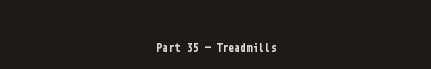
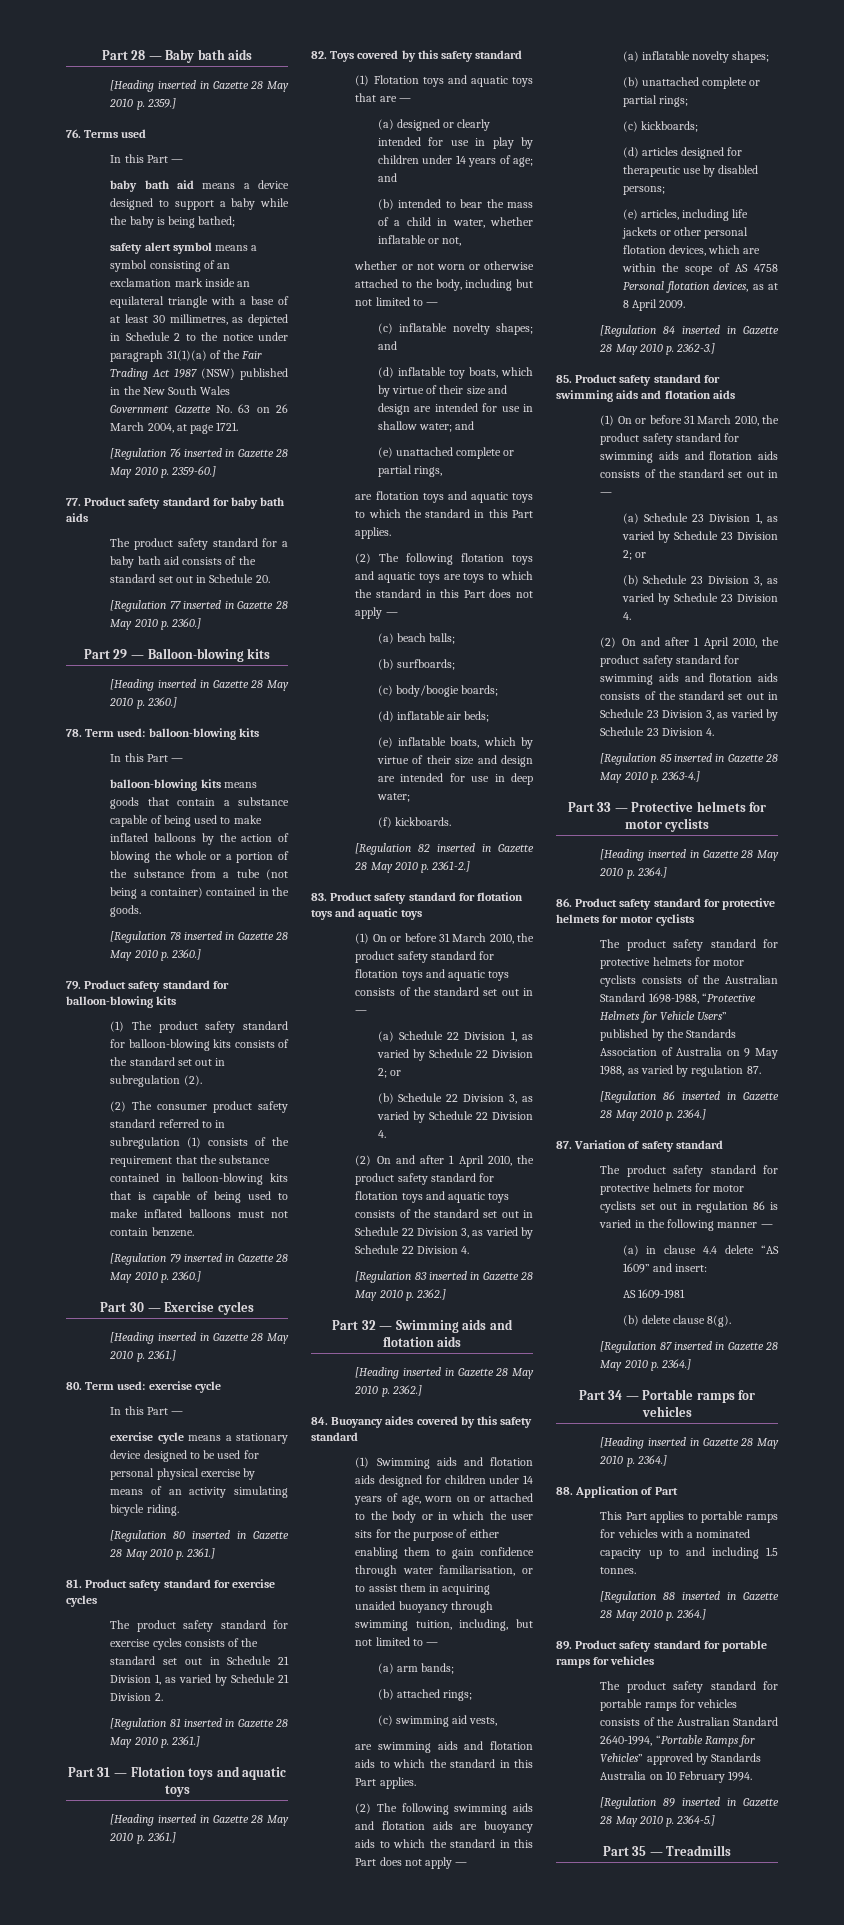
[155,43,180,52] Part -> [101,49,253,63] [110,80,289,92] [109,98,176,110] [66,129,147,138] [110,154,184,163] [110,180,289,192] [110,198,289,210] [110,216,236,228] [110,242,258,254] [110,260,231,272] [110,278,251,287] [110,296,289,308] [110,314,288,326] [110,332,288,341] [110,350,263,362] [110,368,288,380] [110,386,231,395] [110,404,289,414] [110,422,239,434] [110,448,288,460] [110,466,217,478] [66,497,285,509] [66,513,88,522] [110,538,288,550] [110,556,256,568] [110,574,270,583] [110,600,288,612] [110,618,202,630] [83,648,271,662] [110,679,289,691] [109,697,177,709] [66,728,259,740] [110,753,184,762] [110,779,257,791] [110,797,289,809] [110,815,262,827] [110,833,289,845] [110,851,289,863] [110,869,288,880] [110,887,289,899] [110,905,142,917] [110,931,288,943] [110,949,202,961] [66,980,229,992] [66,996,177,1008] [110,1021,288,1033] [110,1039,289,1051] [110,1057,226,1066] [110,1075,202,1087] [110,1101,288,1113] [110,1119,226,1128] [110,1137,289,1149] [110,1155,271,1167] [110,1173,288,1185] [110,1191,288,1203] [110,1209,288,1218] [110,1227,194,1237] [110,1253,288,1265] [110,1271,202,1283] [100,1301,254,1315] [110,1332,289,1344] [109,1350,176,1362] [66,1381,221,1393] [110,1406,184,1415] [110,1432,288,1444] [110,1450,259,1462] [110,1468,256,1480] [110,1486,288,1498] [110,1504,179,1516] [110,1530,289,1542] [109,1548,216,1560] [66,1579,276,1591] [66,1595,97,1607] [110,1620,288,1632] [110,1638,259,1650] [110,1656,289,1665] [110,1674,289,1686] [110,1693,163,1701] [110,1718,288,1730] [110,1736,201,1748] [67,1766,287,1780] [164,1785,190,1797] [110,1814,289,1826] [109,1832,176,1844] [311,50,523,62] [355,75,533,87] [355,93,411,102] [377,119,491,131] [377,137,533,149] [377,155,533,167] [377,173,397,182] [377,199,533,210] [377,217,533,228] [377,235,462,246] [354,261,534,270] [355,279,533,291] [355,297,439,306] [377,323,533,335] [377,341,397,350] [377,367,533,379] [377,385,507,397] [377,403,533,415] [377,421,475,432] [377,447,515,459] [377,465,442,477] [355,491,533,503] [355,509,533,518] [355,527,392,539] [355,553,533,565] [355,571,533,583] [355,589,533,598] [355,607,398,619] [377,633,456,644] [377,659,455,670] [377,685,499,697] [377,711,490,722] [377,737,533,749] [376,755,533,767] [377,773,533,785] [376,793,410,802] [377,817,451,828] [355,843,534,855] [354,861,471,873] [311,892,524,904] [311,908,422,920] [355,933,534,944] [355,951,495,963] [355,969,510,981] [355,987,533,996] [355,1010,368,1014] [377,1031,533,1042] [376,1049,533,1061] [377,1068,401,1078] [377,1093,533,1104] [376,1111,533,1123] [377,1130,386,1138] [355,1155,534,1167] [355,1173,495,1185] [355,1191,510,1203] [355,1209,533,1218] [355,1227,533,1239] [355,1245,470,1254] [355,1271,533,1283] [355,1289,447,1301] [332,1319,513,1333] [382,1336,462,1347] [355,1367,534,1379] [354,1385,422,1397] [311,1416,533,1428] [311,1432,358,1441] [355,1457,533,1469] [355,1475,533,1487] [354,1493,533,1505] [355,1511,533,1523] [355,1529,499,1541] [355,1547,534,1559] [355,1565,533,1577] [355,1583,491,1595] [355,1601,493,1613] [355,1619,533,1631] [355,1637,439,1646] [377,1663,455,1674] [377,1689,473,1701] [377,1715,498,1727] [355,1741,533,1753] [355,1759,533,1768] [355,1777,416,1789] [355,1803,533,1815] [355,1821,533,1833] [355,1839,533,1848] [355,1857,468,1869] [622,51,770,63] [622,77,761,89] [622,95,688,107] [622,121,698,132] [622,147,743,159] [622,165,759,177] [622,186,665,195] [622,209,749,221] [621,227,749,239] [622,245,761,256] [621,263,778,275] [622,281,778,293] [622,299,686,311] [600,325,779,337] [599,343,716,355] [556,374,720,386] [556,390,735,402] [600,415,779,426] [600,433,740,445] [600,451,778,463] [600,469,778,478] [600,492,613,496] [622,513,778,524] [621,531,778,543] [622,550,646,560] [622,575,778,586] [621,593,778,605] [622,612,631,620] [600,637,779,649] [600,655,740,667] [600,673,778,685] [600,691,778,700] [600,709,778,721] [600,727,715,736] [600,753,778,765] [600,771,701,783] [567,801,767,812] [624,818,710,832] [600,849,779,861] [599,867,667,879] [556,898,776,910] [556,914,694,926] [600,939,778,951] [600,957,745,969] [600,975,778,987] [600,993,756,1004] [600,1011,728,1023] [600,1029,737,1041] [600,1047,778,1059] [600,1065,761,1077] [600,1091,779,1103] [599,1109,707,1121] [556,1140,723,1152] [600,1165,778,1177] [600,1183,745,1195] [600,1201,778,1213] [599,1219,773,1231] [622,1245,779,1256] [622,1263,708,1273] [622,1289,685,1299] [622,1315,732,1327] [600,1341,778,1353] [600,1359,692,1371] [578,1389,756,1403] [641,1406,692,1417] [600,1437,779,1449] [599,1455,667,1467] [556,1486,678,1498] [600,1511,778,1523] [600,1529,751,1538] [600,1547,778,1559] [600,1567,637,1574] [600,1591,779,1603] [599,1609,707,1621] [556,1640,768,1652] [556,1656,655,1668] [600,1681,778,1693] [600,1699,738,1711] [600,1717,778,1726] [600,1735,756,1747] [600,1753,762,1765] [600,1771,753,1783] [600,1797,779,1809] [599,1815,716,1827] [602,1846,629,1856] Part 28 — Baby bath aids // [Heading inserted in Gazette 28 May 2010 p. 2359.] // 76. Terms used // In this Part — // baby bath aid means a device designed to support a baby while the baby is being bathed; // safety alert symbol means a symbol consisting of an exclamation mark inside an equilateral triangle with a base of at least 30 millimetres, as depicted in Schedule 2 to the notice under paragraph 31(1)(a) of the Fair Trading Act 1987 (NSW) published in the New South Wales Government Gazette No. 63 on 26 March 2004, at page 1721. // [Regulation 76 inserted in Gazette 28 May 2010 p. 2359-60.] // 77. Product safety standard for baby bath aids // The product safety standard for a baby bath aid consists of the standard set out in Schedule 20. // [Regulation 77 inserted in Gazette 28 May 2010 p. 2360.] // Part 29 — Balloon-blowing kits // [Heading inserted in Gazette 28 May 2010 p. 2360.] // 78. Term used: balloon-blowing kits // In this Part — // balloon-blowing kits means goods that contain a substance capable of being used to make inflated balloons by the action of blowing the whole or a portion of the substance from a tube (not being a container) contained in the goods. // [Regulation 78 inserted in Gazette 28 May 2010 p. 2360.] // 79. Product safety standard for balloon-blowing kits // (1) The product safety standard for balloon-blowing kits consists of the standard set out in subregulation (2). // (2) The consumer product safety standard referred to in subregulation (1) consists of the requirement that the substance contained in balloon-blowing kits that is capable of being used to make inflated balloons must not contain benzene. // [Regulation 79 inserted in Gazette 28 May 2010 p. 2360.] // Part 30 — Exercise cycles // [Heading inserted in Gazette 28 May 2010 p. 2361.] // 80. Term used: exercise cycle // In this Part — // exercise cycle means a stationary device designed to be used for personal physical exercise by means of an activity simulating bicycle riding. // [Regulation 80 inserted in Gazette 28 May 2010 p. 2361.] // 81. Product safety standard for exercise cycles // The product safety standard for exercise cycles consists of the standard set out in Schedule 21 Division 1, as varied by Schedule 21 Division 2. // [Regulation 81 inserted in Gazette 28 May 2010 p. 2361.] // Part 31 — Flotation toys and aquatic toys // [Heading inserted in Gazette 28 May 2010 p. 2361.] // 82. Toys covered by this safety standard // (1) Flotation toys and aquatic toys that are — // (a) designed or clearly intended for use in play by children under 14 years of age; and // (b) intended to bear the mass of a child in water, whether inflatable or not, // whether or not worn or otherwise attached to the body, including but not limited to — // (c) inflatable novelty shapes; and // (d) inflatable toy boats, which by virtue of their size and design are intended for use in shallow water; and // (e) unattached complete or partial rings, // are flotation toys and aquatic toys to which the standard in this Part applies. // (2) The following flotation toys and aquatic toys are toys to which the standard in this Part does not apply — // (a) beach balls; // (b) surfboards; // (c) body/boogie boards; // (d) inflatable air beds; // (e) inflatable boats, which by virtue of their size and design are intended for use in deep water; // (f) kickboards. // [Regulation 82 inserted in Gazette 28 May 2010 p. 2361-2.] // 83. Product safety standard for flotation toys and aquatic toys // (1) On or before 31 March 2010, the product safety standard for flotation toys and aquatic toys consists of the standard set out in — // (a) Schedule 22 Division 1, as varied by Schedule 22 Division 2; or // (b) Schedule 22 Division 3, as varied by Schedule 22 Division 4. // (2) On and after 1 April 2010, the product safety standard for flotation toys and aquatic toys consists of the standard set out in Schedule 22 Division 3, as varied by Schedule 22 Division 4. // [Regulation 83 inserted in Gazette 28 May 2010 p. 2362.] // Part 32 — Swimming aids and flotation aids // [Heading inserted in Gazette 28 May 2010 p. 2362.] // 84. Buoyancy aides covered by this safety standard // (1) Swimming aids and flotation aids designed for children under 14 years of age, worn on or attached to the body or in which the user sits for the purpose of either enabling them to gain confidence through water familiarisation, or to assist them in acquiring unaided buoyancy through swimming tuition, including, but not limited to — // (a) arm bands; // (b) attached rings; // (c) swimming aid vests, // are swimming aids and flotation aids to which the standard in this Part applies. // (2) The following swimming aids and flotation aids are buoyancy aids to which the standard in this Part does not apply — // (a) inflatable novelty shapes; // (b) unattached complete or partial rings; // (c) kickboards; // (d) articles designed for therapeutic use by disabled persons; // (e) articles, including life jackets or other personal flotation devices, which are within the scope of AS 4758 Personal flotation devices, as at 8 April 2009. // [Regulation 84 inserted in Gazette 28 May 2010 p. 2362-3.] // 85. Product safety standard for swimming aids and flotation aids // (1) On or before 31 March 2010, the product safety standard for swimming aids and flotation aids consists of the standard set out in — // (a) Schedule 23 Division 1, as varied by Schedule 23 Division 2; or // (b) Schedule 23 Division 3, as varied by Schedule 23 Division 4. // (2) On and after 1 April 2010, the product safety standard for swimming aids and flotation aids consists of the standard set out in Schedule 23 Division 3, as varied by Schedule 23 Division 4. // [Regulation 85 inserted in Gazette 28 May 2010 p. 2363-4.] // Part 33 — Protective helmets for motor cyclists // [Heading inserted in Gazette 28 May 2010 p. 2364.] // 86. Product safety standard for protective helmets for motor cyclists // The product safety standard for protective helmets for motor cyclists consists of the Australian Standard 1698-1988, “Protective Helmets for Vehicle Users” published by the Standards Association of Australia on 9 May 1988, as varied by regulation 87. // [Regulation 86 inserted in Gazette 28 May 2010 p. 2364.] // 87. Variation of safety standard // The product safety standard for protective helmets for motor cyclists set out in regulation 86 is varied in the following manner — // (a) in clause 4.4 delete “AS 1609” and insert: // AS 1609-1981 // (b) delete clause 8(g). // [Regulation 87 inserted in Gazette 28 May 2010 p. 2364.] // Part 34 — Portable ramps for vehicles // [Heading inserted in Gazette 28 May 2010 p. 2364.] // 88. Application of Part // This Part applies to portable ramps for vehicles with a nominated capacity up to and including 1.5 tonnes. // [Regulation 88 inserted in Gazette 28 May 2010 p. 2364.] // 89. Product safety standard for portable ramps for vehicles // The product safety standard for portable ramps for vehicles consists of the Australian Standard 2640-1994, “Portable Ramps for Vehicles” approved by Standards Australia on 10 February 1994. // [Regulation 89 inserted in Gazette 28 May 2010 p. 2364-5.] // Part

